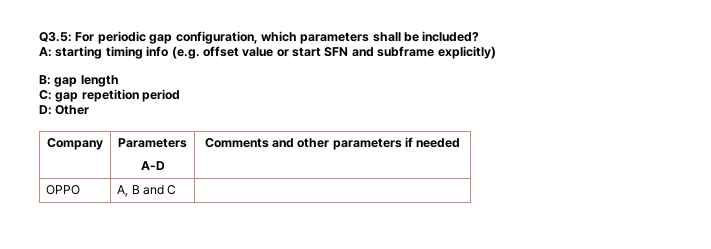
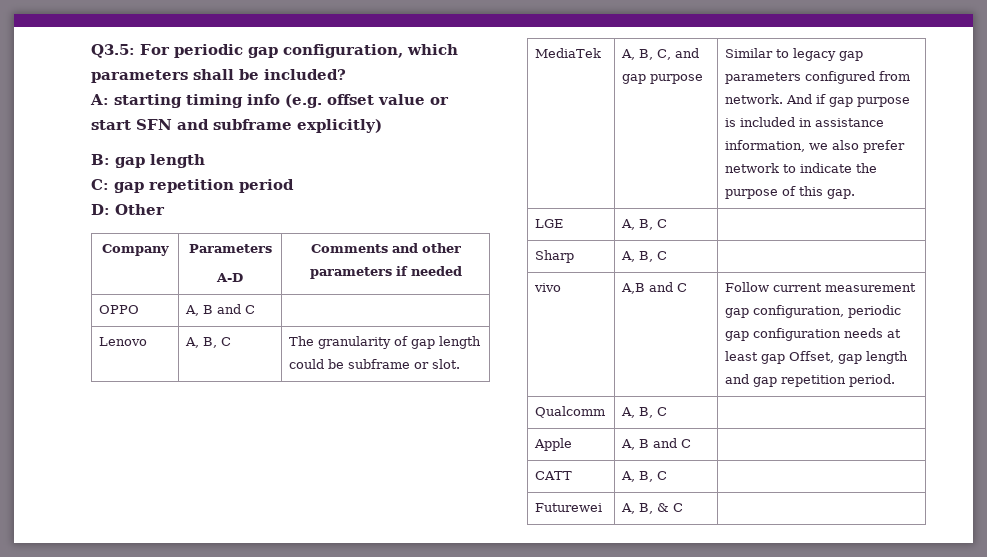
(177, 190) none -> [99,337,148,346] [185,337,232,348] [289,336,482,349] [289,359,461,369] [535,48,602,58] [621,48,700,60] [622,74,704,84] [725,48,864,61] [725,71,911,84] [725,94,911,107] [725,117,885,127] [725,140,906,153] [725,163,878,173] [725,186,856,199] [535,219,564,228] [621,219,668,230] [535,250,575,263] [621,251,668,262] [534,283,562,292] [621,282,688,294] [725,282,917,292] [725,305,902,318] [725,328,902,341] [725,351,909,364] [725,374,896,387] [535,406,606,418] [621,407,668,418] [534,438,573,451] [621,438,692,450] [535,471,573,480] [621,471,668,482] [535,503,603,512] [621,503,684,514] // Lenovo | A, B, C | The granularity of gap length could be subframe or slot. // MediaTek | A, B, C, and gap purpose | Similar to legacy gap parameters configured from network. And if gap purpose is included in assistance information, we also prefer network to indicate the purpose of this gap. // LGE | A, B, C | // Sharp | A, B, C | // vivo | A,B and C | Follow current measurement gap configuration, periodic gap configuration needs at least gap Offset, gap length and gap repetition period. // Qualcomm | A, B, C | // Apple | A, B and C | // CATT | A, B, C | // Futurewei | A, B, & C |

